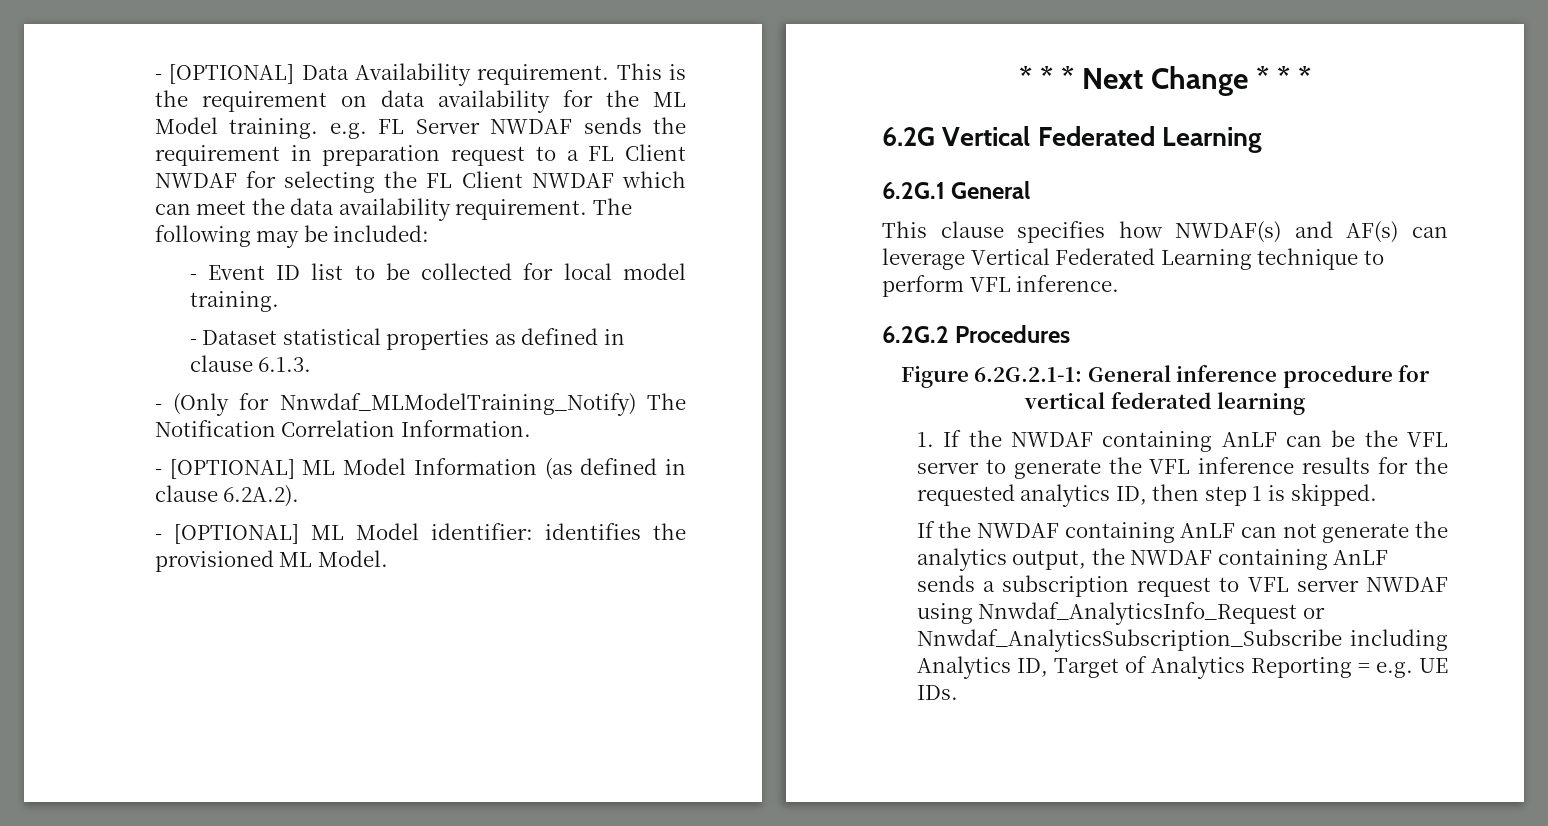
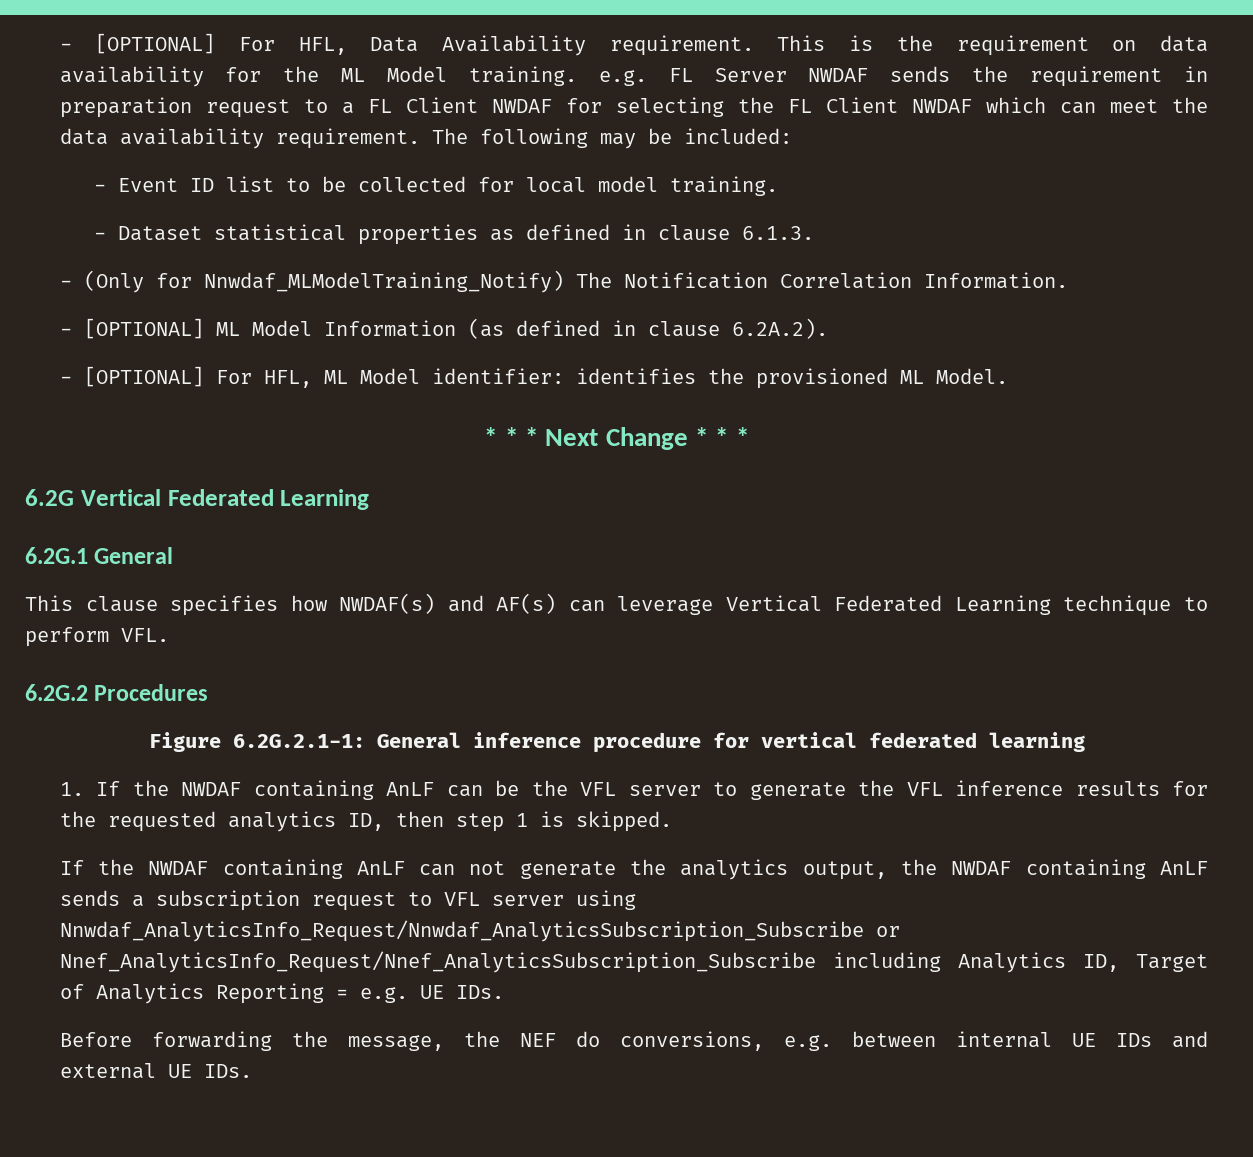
[154,64,295,84] - [OPTIONAL] -> [59,33,347,55] - [OPTIONAL] For HFL,
(299, 534) none -> [215,370,312,388] For HFL,
[969,275,1120,292] VFL inference. -> [121,628,169,642] VFL.
[1366,577,1448,592] [916,602,1325,625] [916,629,1342,652] NWDAF using Nnwdaf_AnalyticsInfo_Request or Nnwdaf_AnalyticsSubscription_Subscribe -> [575,890,636,910] [59,920,900,942] [59,951,816,973] using Nnwdaf_AnalyticsInfo_Request/Nnwdaf_AnalyticsSubscription_Subscribe or Nnef_AnalyticsInfo_Request/Nnef_AnalyticsSubscription_Subscribe
(958, 692) none -> [59,1031,1208,1051] [59,1063,252,1079] // Before forwarding the message, the NEF do conversions, e.g. between internal UE IDs and external UE IDs.

